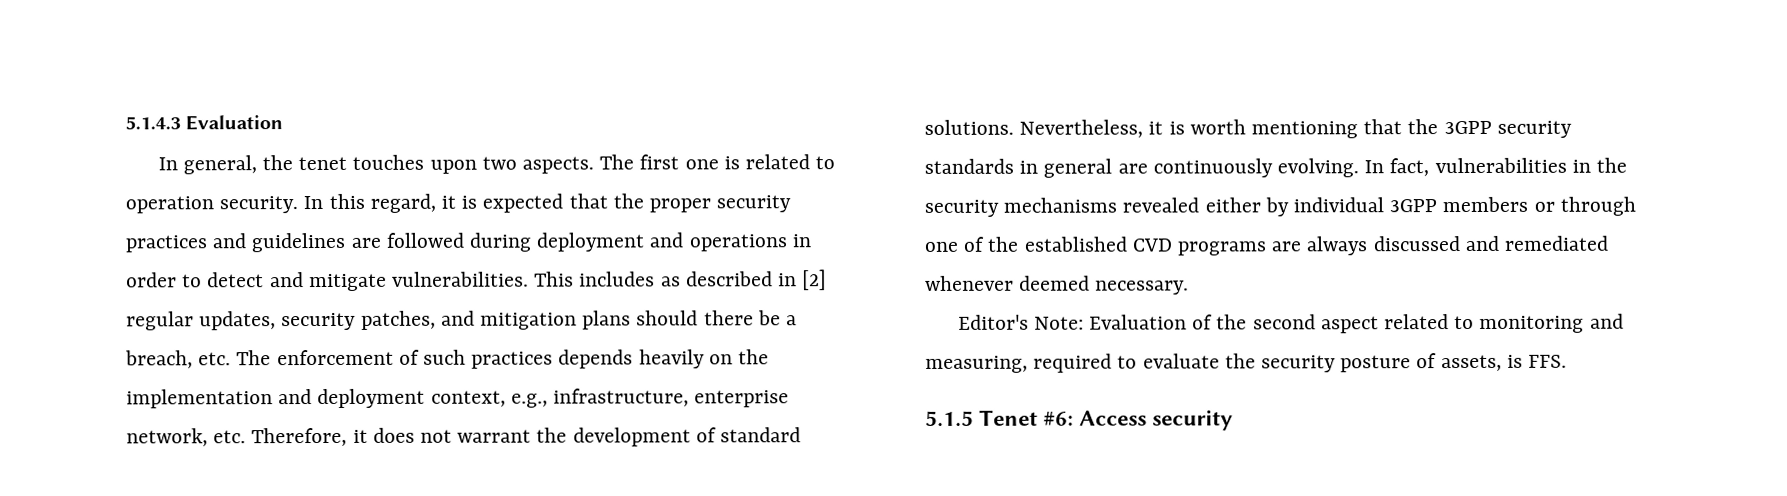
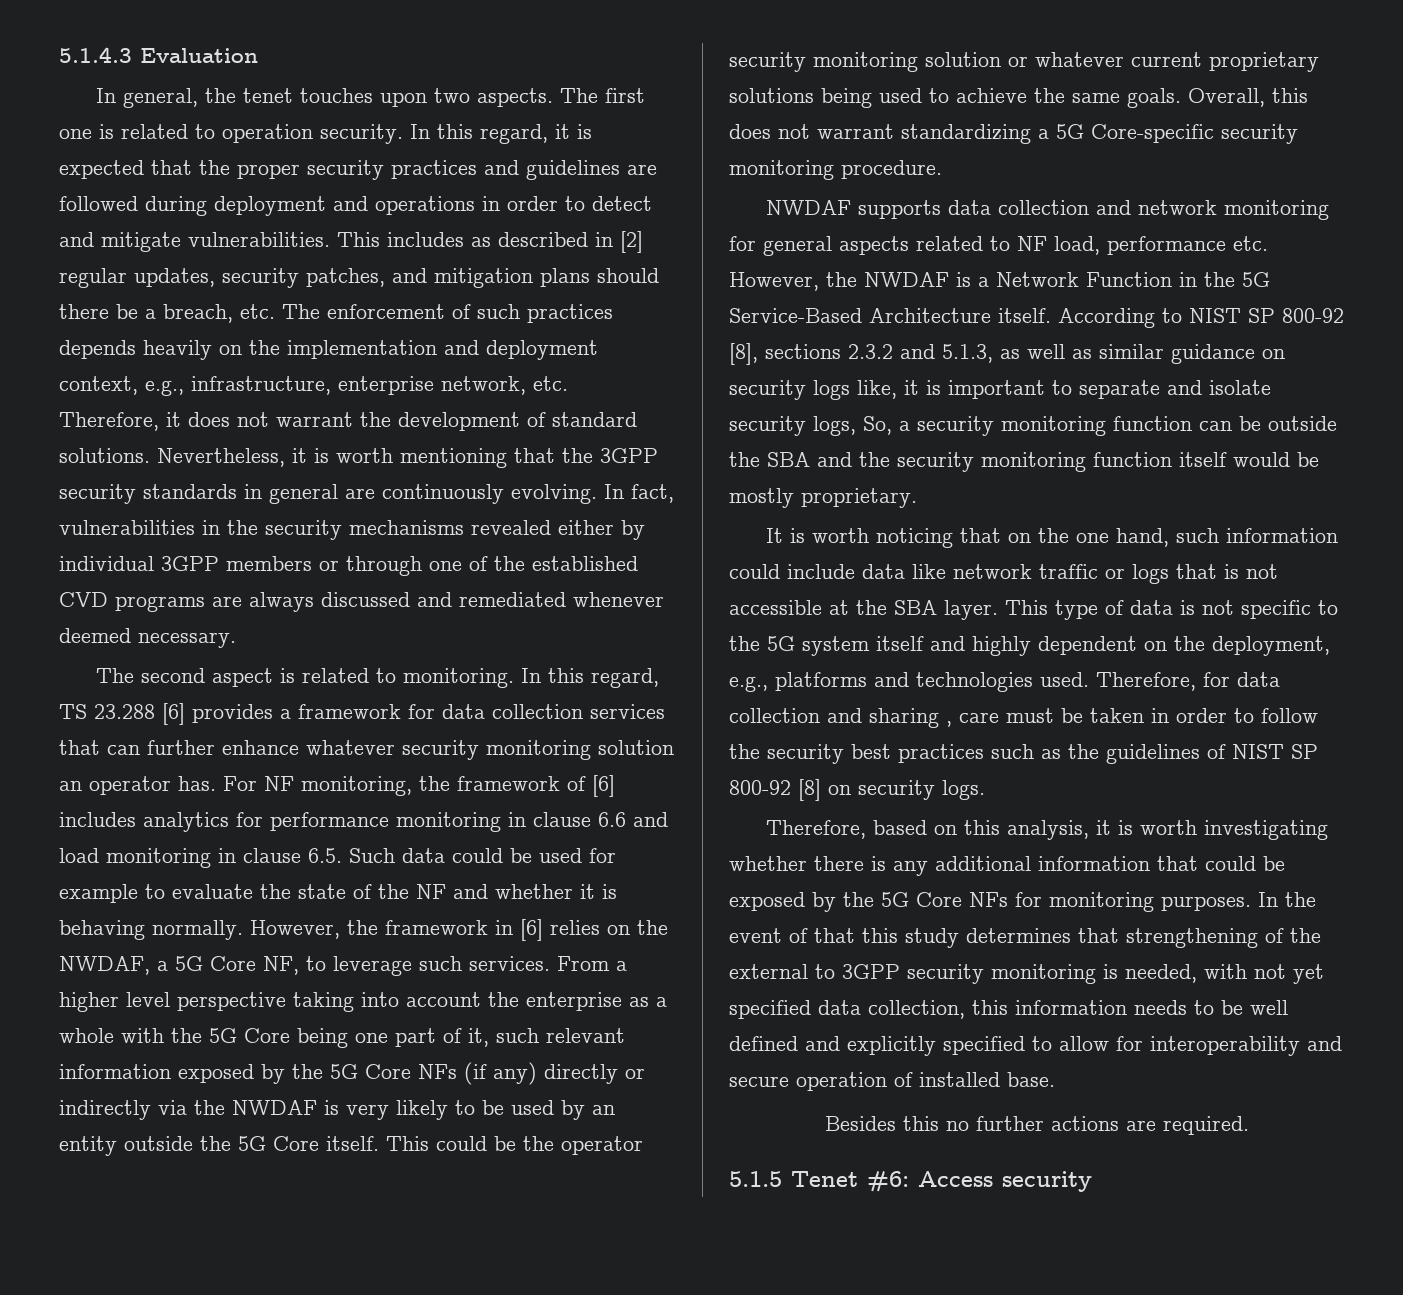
[957,314,1248,330] Editor's Note: Evaluation of the -> [95,668,134,683] The
[1384,313,1624,333] [925,353,1568,373] related to monitoring and measuring, required to evaluate the security posture of assets, is FFS. -> [279,668,659,688] [59,703,665,725] [59,740,674,760] [59,775,615,797] [59,812,668,832] [59,848,616,868] [59,884,617,903] [59,919,668,941] [59,956,627,976] [59,992,667,1012] [59,1028,625,1048] [59,1062,645,1085] [59,1100,615,1120] [59,1136,643,1156] [729,52,1319,72] [729,88,1308,108] [729,124,1298,144] [729,160,942,180] [765,200,1329,220] [729,236,1268,256] [729,272,1270,291] [729,308,1344,328] [729,343,1285,365] [729,380,1271,400] [729,416,1337,436] [729,452,1319,472] [729,488,917,508] [765,528,1338,548] [729,564,1278,584] [729,600,1338,620] [729,636,1330,656] [729,672,1280,692] [729,708,1318,728] [729,744,1318,764] [729,779,985,801] [765,820,1328,840] [729,856,1285,876] [729,892,1316,912] [729,928,1321,948] [729,964,1324,984] [729,1000,1288,1019] [729,1036,1342,1056] [729,1072,1055,1091] [824,1116,1249,1135] is related to monitoring. In this regard, TS 23.288 [6] provides a framework for data collection services that can further enhance whatever security monitoring solution an operator has. For NF monitoring, the framework of [6] includes analytics for performance monitoring in clause 6.6 and load monitoring in clause 6.5. Such data could be used for example to evaluate the state of the NF and whether it is behaving normally. However, the framework in [6] relies on the NWDAF, a 5G Core NF, to leverage such services. From a higher level perspective taking into account the enterprise as a whole with the 5G Core being one part of it, such relevant information exposed by the 5G Core NFs (if any) directly or indirectly via the NWDAF is very likely to be used by an entity outside the 5G Core itself. This could be the operator security monitoring solution or whatever current proprietary solutions being used to achieve the same goals. Overall, this does not warrant standardizing a 5G Core-specific security monitoring procedure. // NWDAF supports data collection and network monitoring for general aspects related to NF load, performance etc. However, the NWDAF is a Network Function in the 5G Service-Based Architecture itself. According to NIST SP 800-92 [8], sections 2.3.2 and 5.1.3, as well as similar guidance on security logs like, it is important to separate and isolate security logs, So, a security monitoring function can be outside the SBA and the security monitoring function itself would be mostly proprietary. // It is worth noticing that on the one hand, such information could include data like network traffic or logs that is not accessible at the SBA layer. This type of data is not specific to the 5G system itself and highly dependent on the deployment, e.g., platforms and technologies used. Therefore, for data collection and sharing , care must be taken in order to follow the security best practices such as the guidelines of NIST SP 800-92 [8] on security logs. // Therefore, based on this analysis, it is worth investigating whether there is any additional information that could be exposed by the 5G Core NFs for monitoring purposes. In the event of that this study determines that strengthening of the external to 3GPP security monitoring is needed, with not yet specified data collection, this information needs to be well defined and explicitly specified to allow for interoperability and secure operation of installed base. // Besides this no further actions are required.

